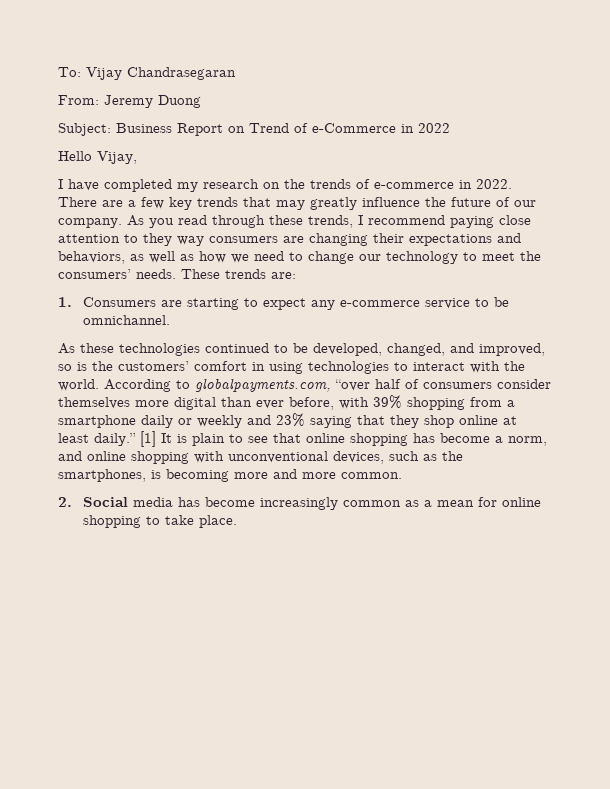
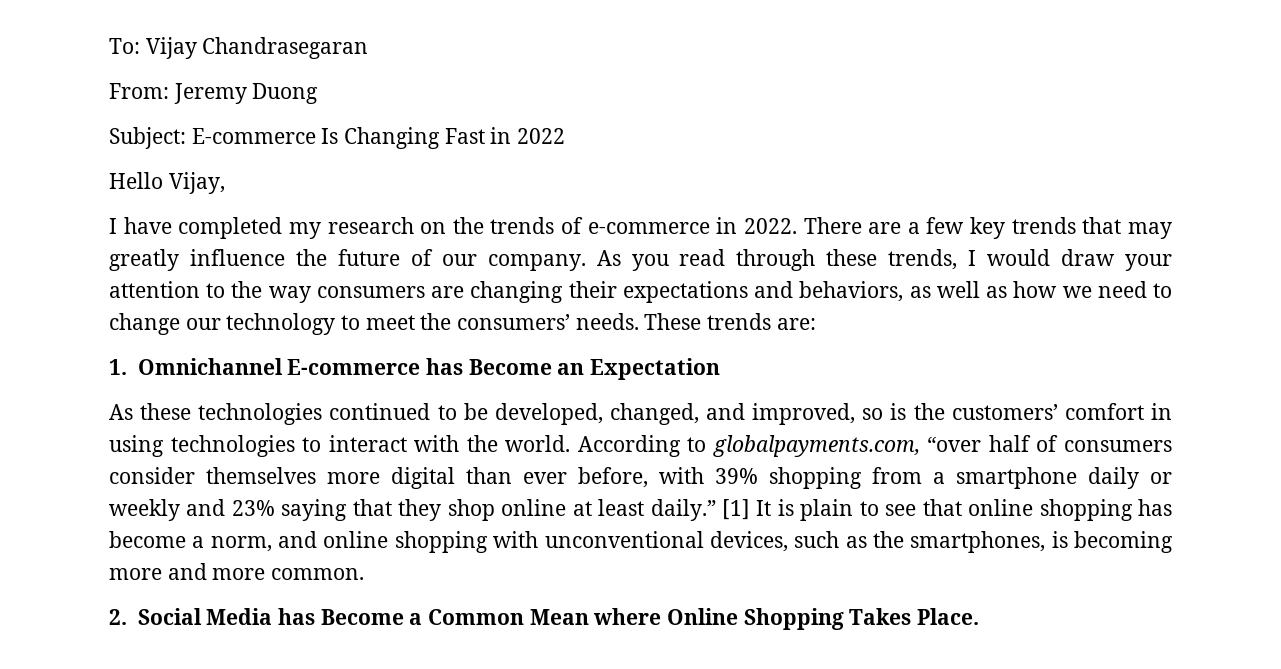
[116,123,396,136] Business Report on Trend of e-Commerce -> [191,127,485,149] E-commerce Is Changing Fast
[368,215,531,228] recommend paying close -> [987,249,1172,271] would draw your
[143,233,172,246] they -> [231,281,263,298] the
[82,297,509,310] [82,315,170,325] Consumers are starting to expect any e-commerce service to be omnichannel. -> [137,358,720,380] Omnichannel E-commerce has Become an Expectation
[132,497,541,510] [82,515,237,528] media has become increasingly common as a mean for online shopping to take place. -> [206,608,979,630] Media has Become a Common Mean where Online Shopping Takes Place.

